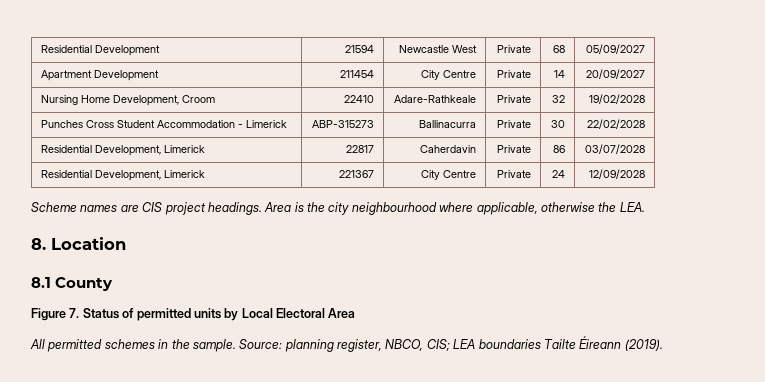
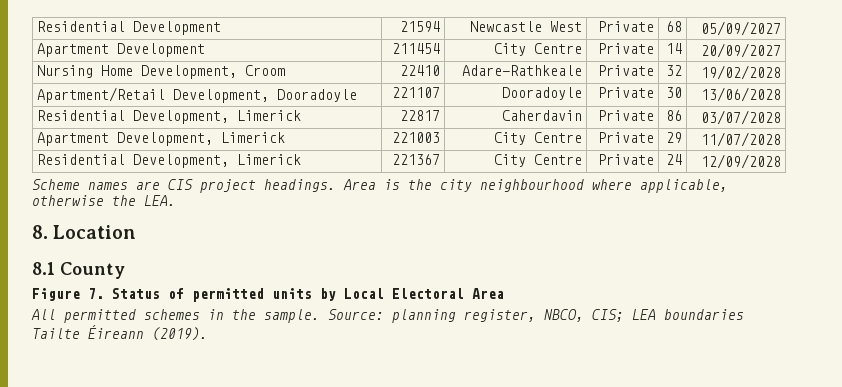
[40,120,287,128] [312,120,375,128] [419,120,477,128] Punches Cross Student Accommodation - Limerick | ABP-315273 | Ballinacurra -> [36,87,357,103] [392,87,441,98] [502,87,583,100] Apartment/Retail Development, Dooradoyle | 221107 | Dooradoyle
[587,119,646,129] 22/02/2028 -> [701,87,782,102] 13/06/2028
(646, 149) none -> [36,132,285,146] [392,132,441,143] [494,132,583,145] [598,132,655,143] [666,132,683,143] [701,132,782,147] // Apartment Development, Limerick | 221003 | City Centre | Private | 29 | 11/07/2028

